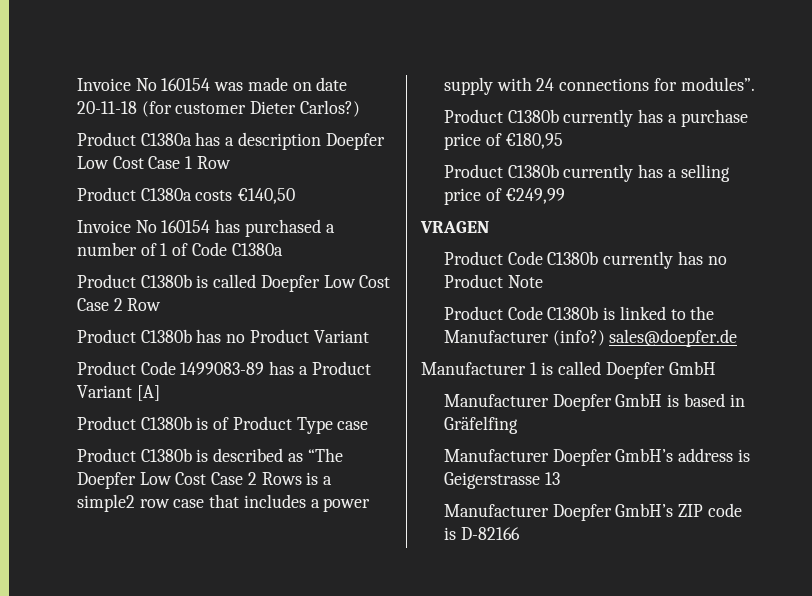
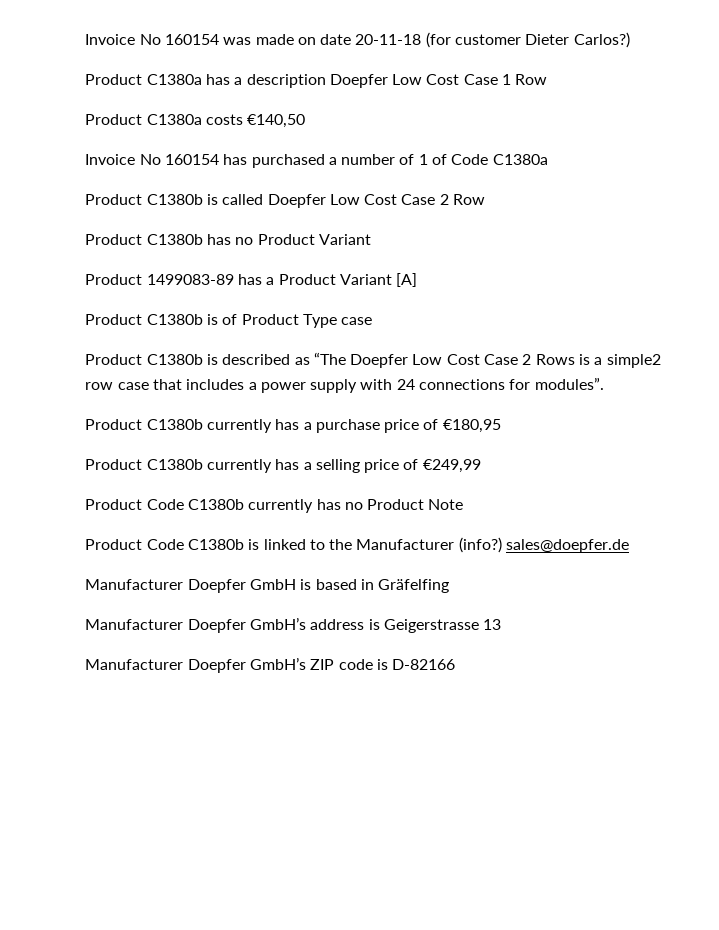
[140,361,176,375] Code -> (143, 279) none
[420,221,489,233] // VRAGEN -> (481, 466) none
[421,361,716,379] // Manufacturer 1 is called Doepfer GmbH -> (630, 546) none

